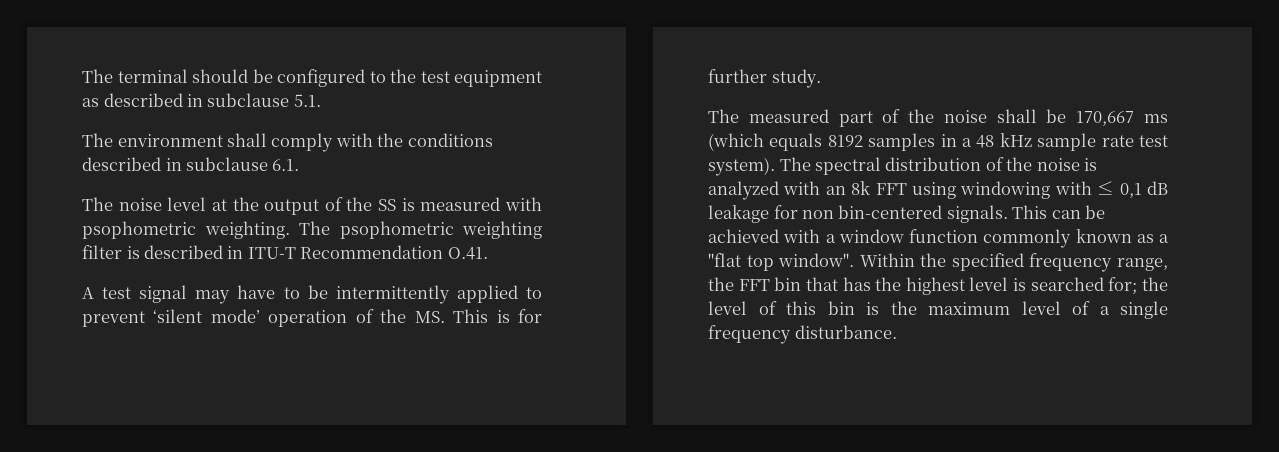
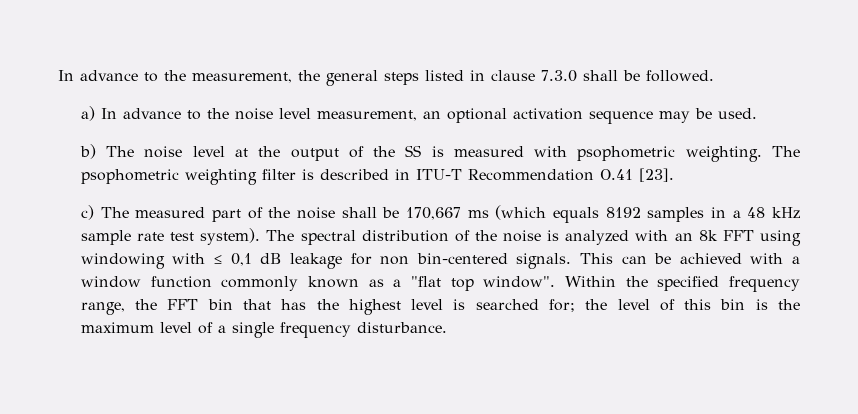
[82,69,542,87] [82,93,321,107] [82,133,493,152] [82,157,300,171] The terminal should be configured to the test equipment as described in subclause 5.1. // The environment shall comply with the conditions described in subclause 6.1. // -> [58,70,714,86] [80,106,757,124] [79,144,96,159] In advance to the measurement, the general steps listed in clause 7.3.0 shall be followed. // a) In advance to the noise level measurement, an optional activation sequence may be used. // b)
[447,247,488,260] [82,285,542,304] [82,309,542,327] [708,69,821,88] O.41. // A test signal may have to be intermittently applied to prevent ‘silent mode’ operation of the MS. This is for further study. // -> [599,168,674,182] [80,205,94,220] O.41 [23]. // c)

